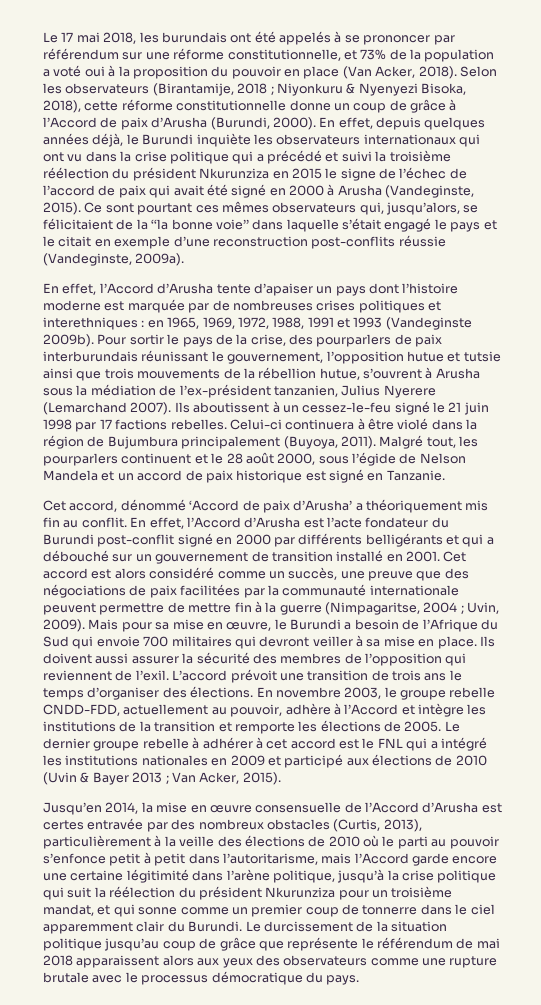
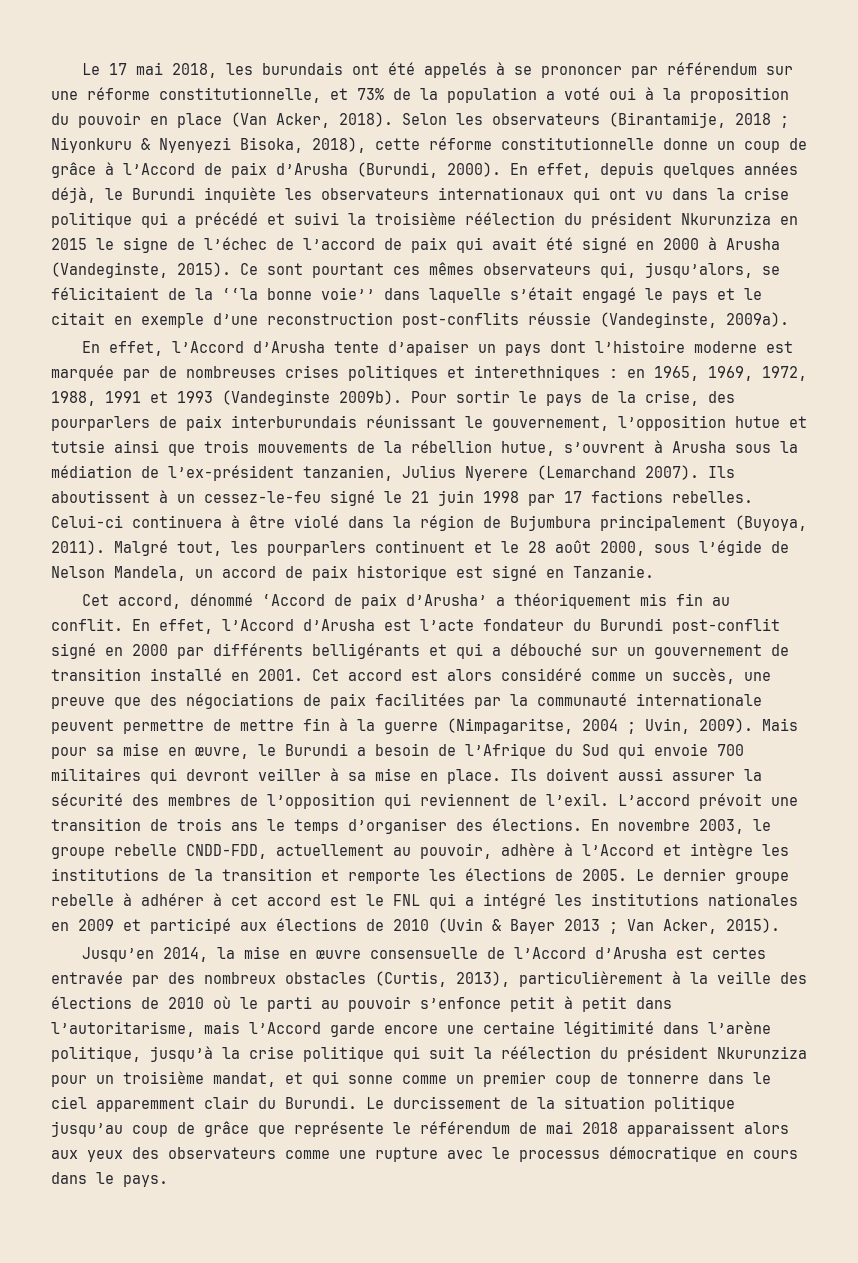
[43,470,115,481] Mandela et -> [114,566,186,581] Mandela,
[43,972,89,983] brutale -> (438, 1154) none
[305,972,323,983] du -> [726,1150,798,1159] [51,1172,114,1184] en cours dans le

